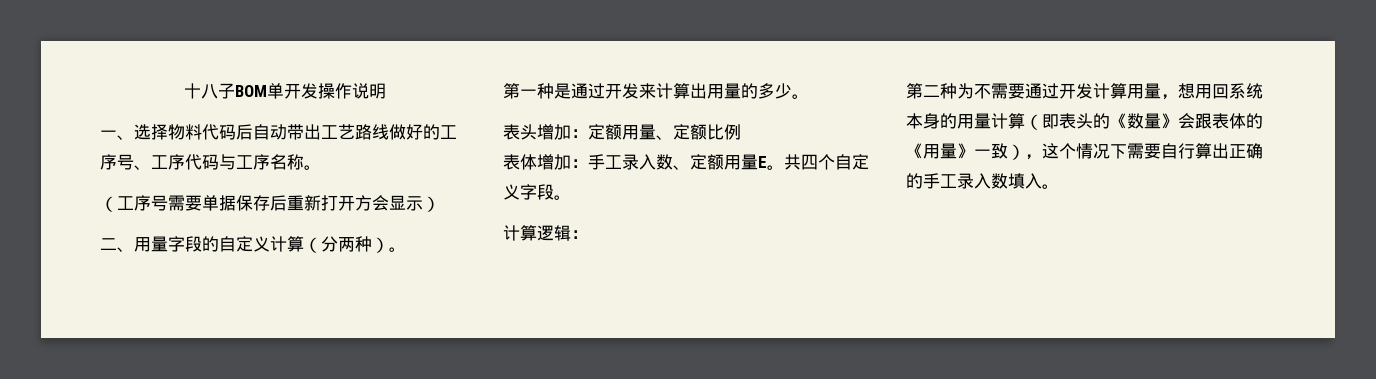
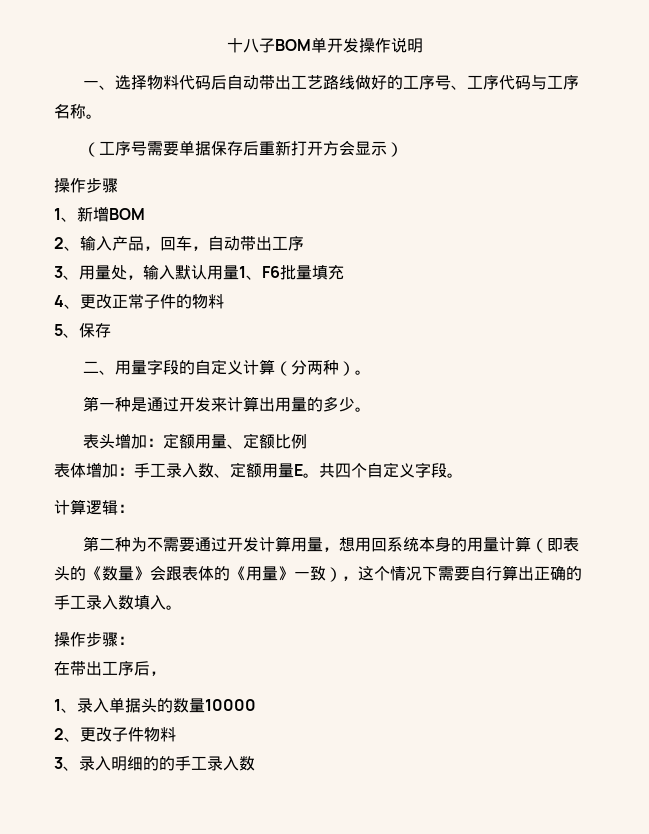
(440, 204) none -> [54,178,118,193] [54,206,145,222] [54,236,304,251] [54,265,344,280] [54,294,224,309] [54,323,111,338] // 操作步骤 // 1、新增BOM // 2、输入产品，回车，自动带出工序 // 3、用量处，输入默认用量1、F6批量填充 // 4、更改正常子件的物料 // 5、保存
(1059, 186) none -> [54,632,134,647] [54,661,166,676] [54,697,256,713] [54,727,176,742] [54,756,255,771] // 操作步骤： // 在带出工序后， // 1、录入单据头的数量10000 // 2、更改子件物料 // 3、录入明细的的手工录入数

